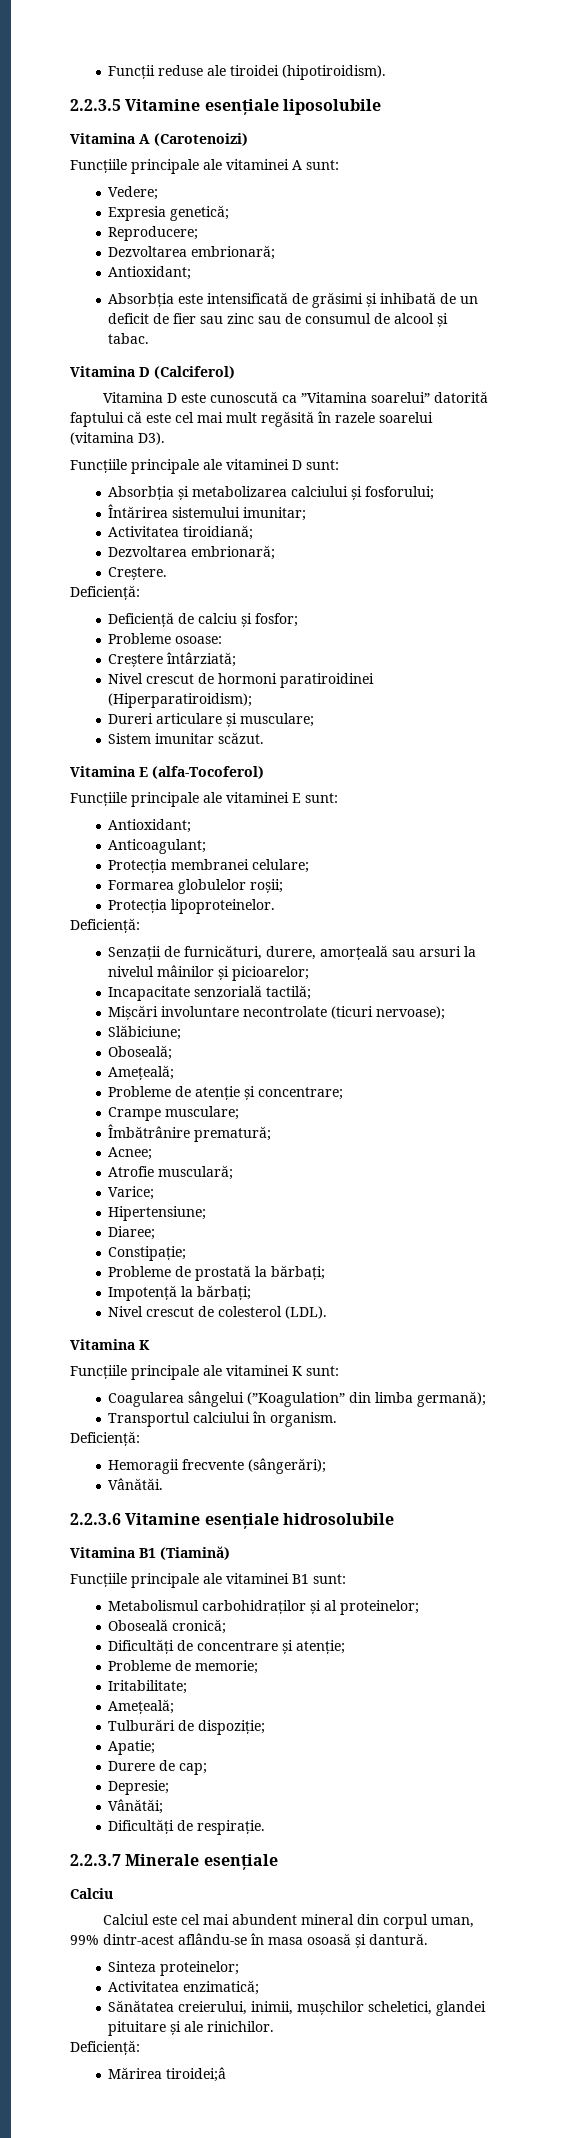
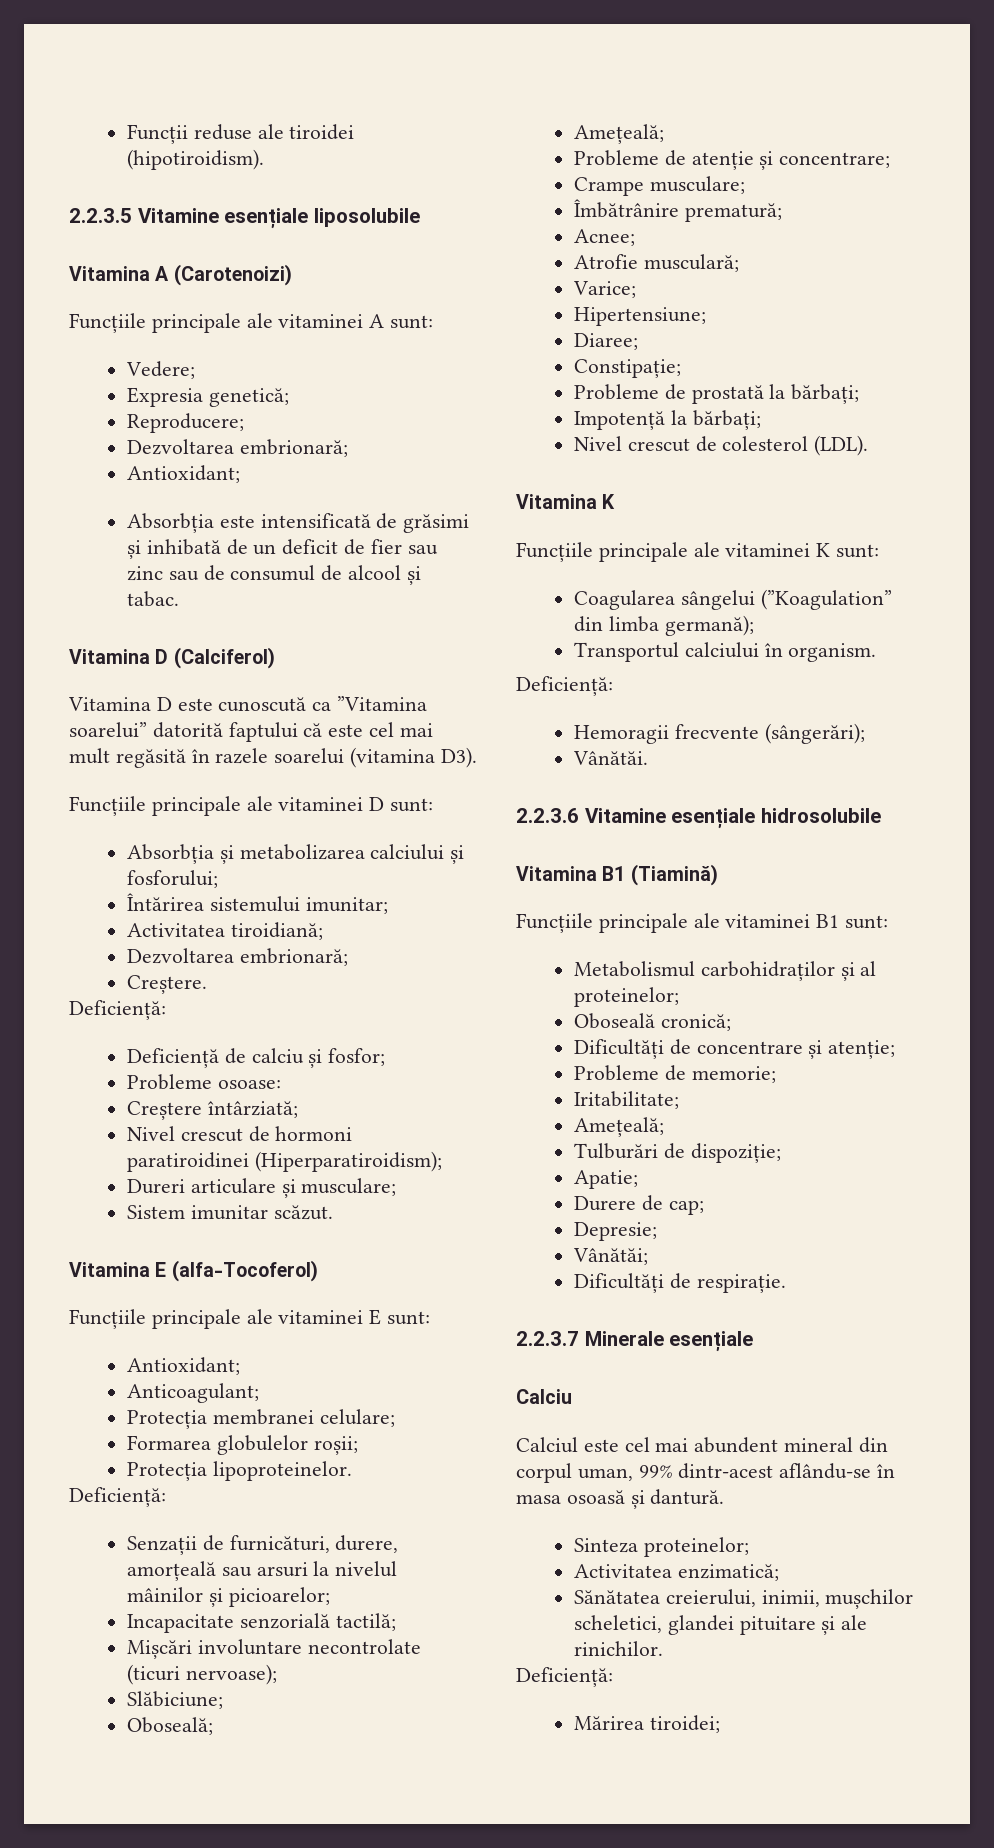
[166,2067,227,2082] tiroidei;â -> [649,1715,720,1733] tiroidei;

